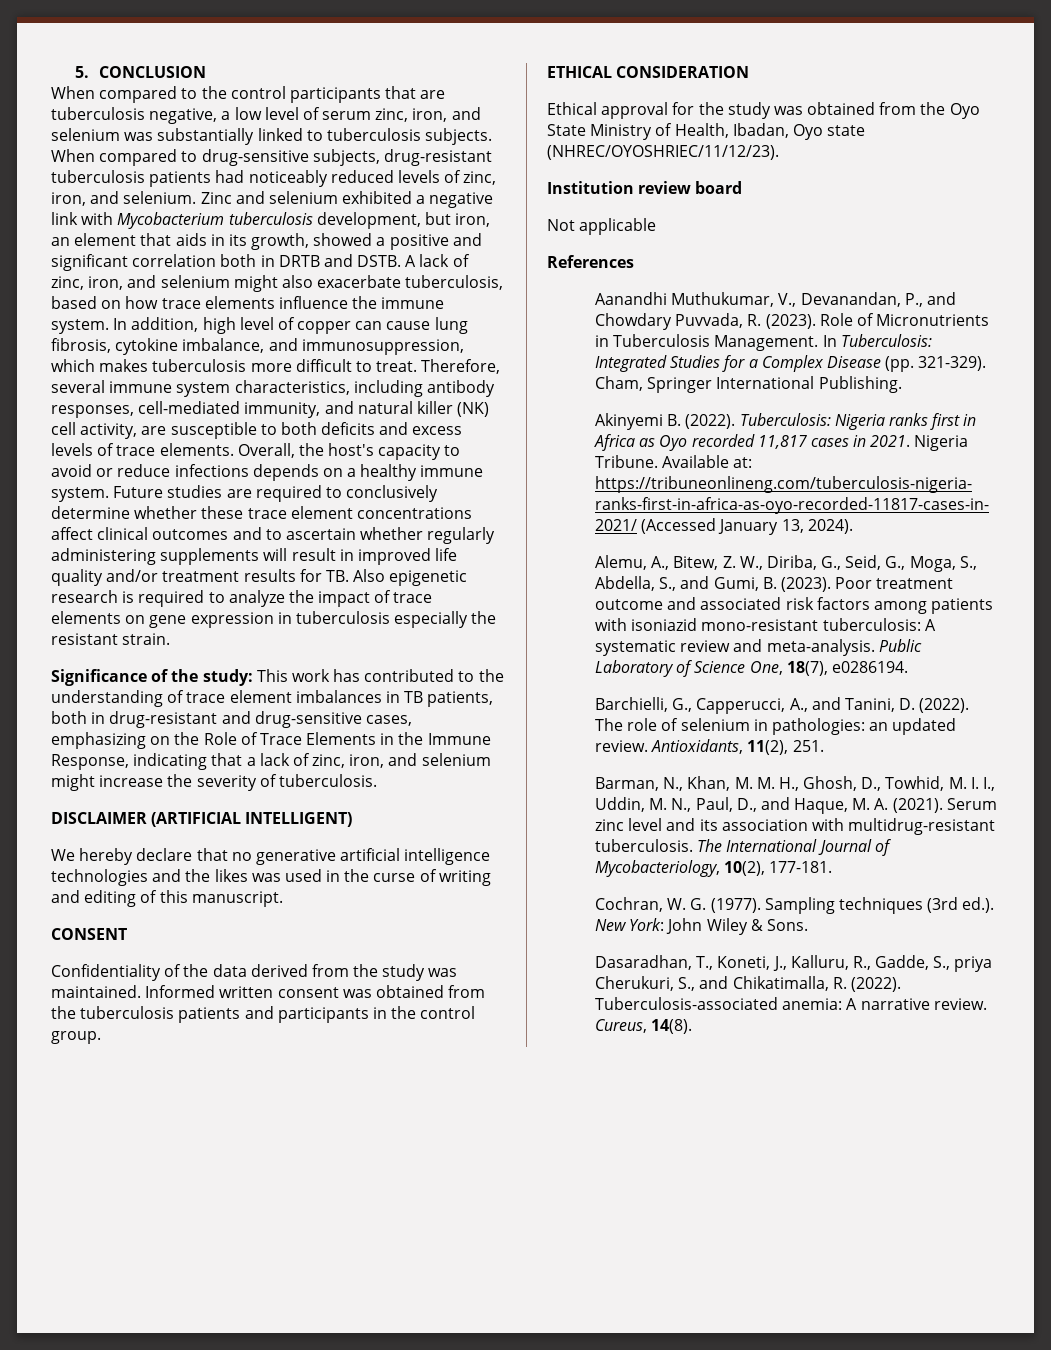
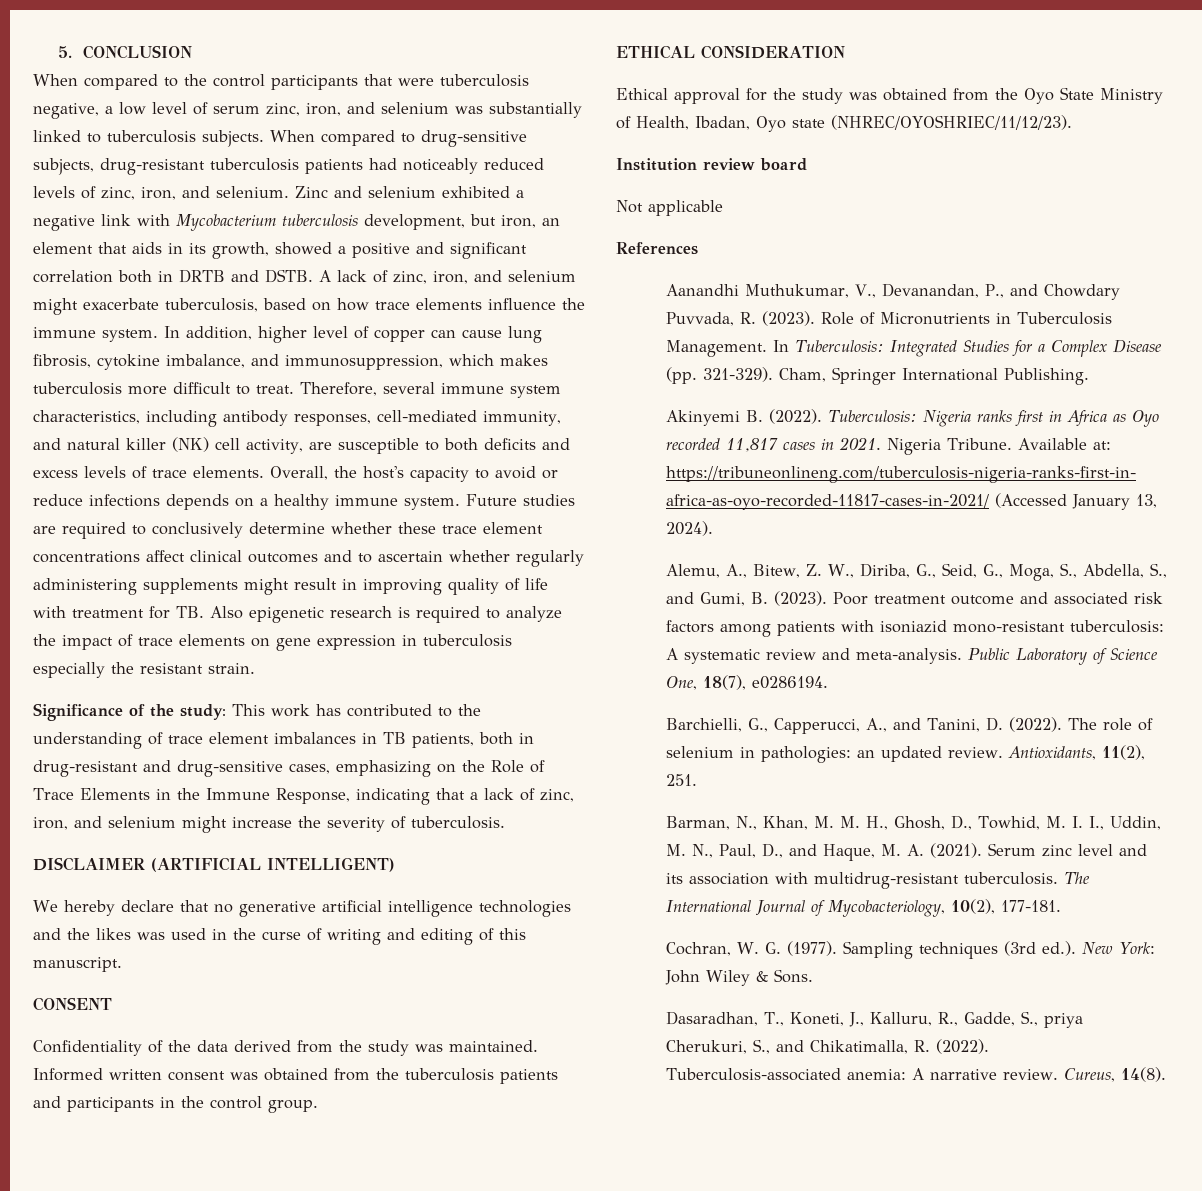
[420,90,446,99] are -> [398,78,434,86] were
[281,275,313,288] also -> (78, 306) none
[202,317,236,334] high -> [258,326,307,343] higher
[263,548,288,561] will -> [244,578,289,595] might
[357,548,458,565] [51,569,296,586] improved life quality and/or treatment results -> [363,578,548,595] [33,606,144,618] improving quality of life with treatment

